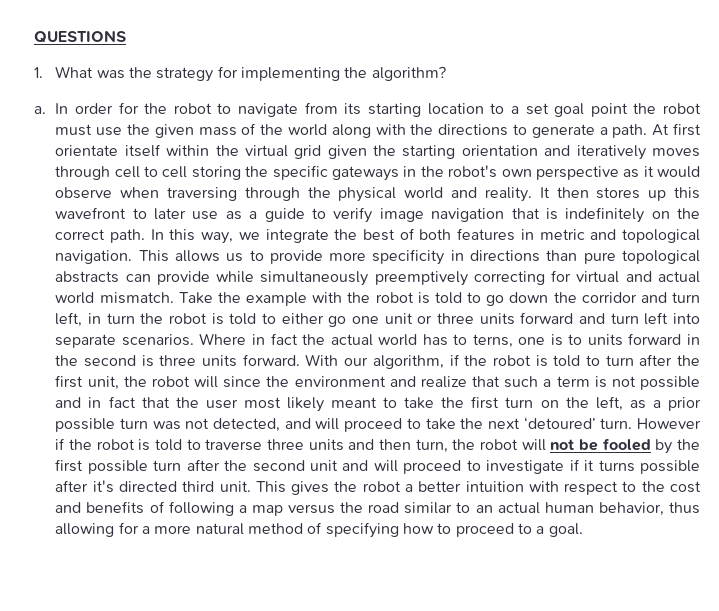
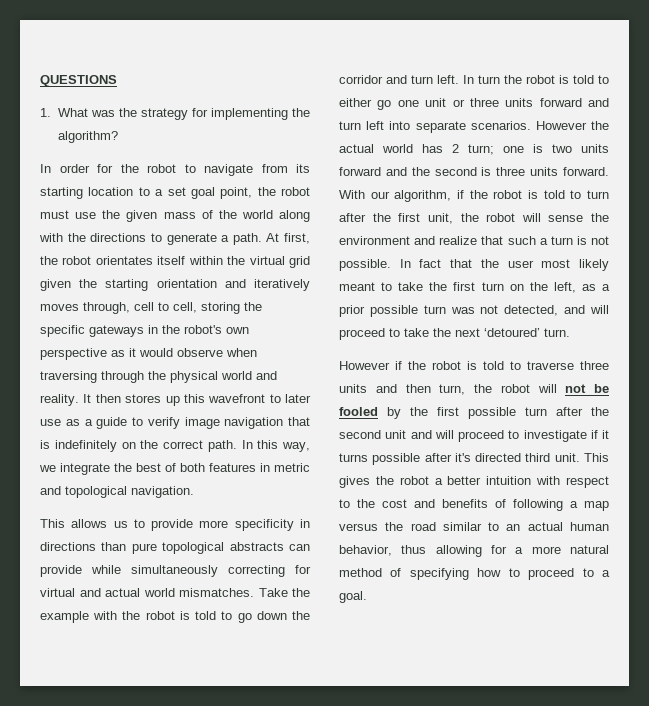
[34,106,46,114] a. -> (118, 137) none
[590,103,628,117] point -> [220,187,253,199] point,
[673,123,702,136] [55,145,119,156] first orientate -> [284,233,310,244] [40,256,153,265] first, the robot orientates
[55,166,111,180] through -> [83,302,130,314] through,
[162,166,188,178] cell -> [173,302,197,313] cell,
(133, 257) none -> (194, 492) //
[374,271,468,286] preemptively -> (218, 571) none
[99,292,174,304] mismatch. -> [179,588,254,597] mismatches.
[55,312,102,327] left, in -> [437,75,474,84] left. In
[199,333,298,345] Where in fact -> [535,121,587,130] However
[453,334,513,348] to terns, -> [452,144,494,155] 2 turn;
[568,333,700,346] to units forward in -> [552,144,609,153] [339,167,407,176] two units forward and
[223,376,262,388] since -> [548,215,584,222] sense
[556,376,590,387] term -> [550,236,573,245] turn
[640,376,700,390] [55,397,102,408] possible and in -> [339,259,411,271] possible. In
(633, 423) none -> (570, 332) //

